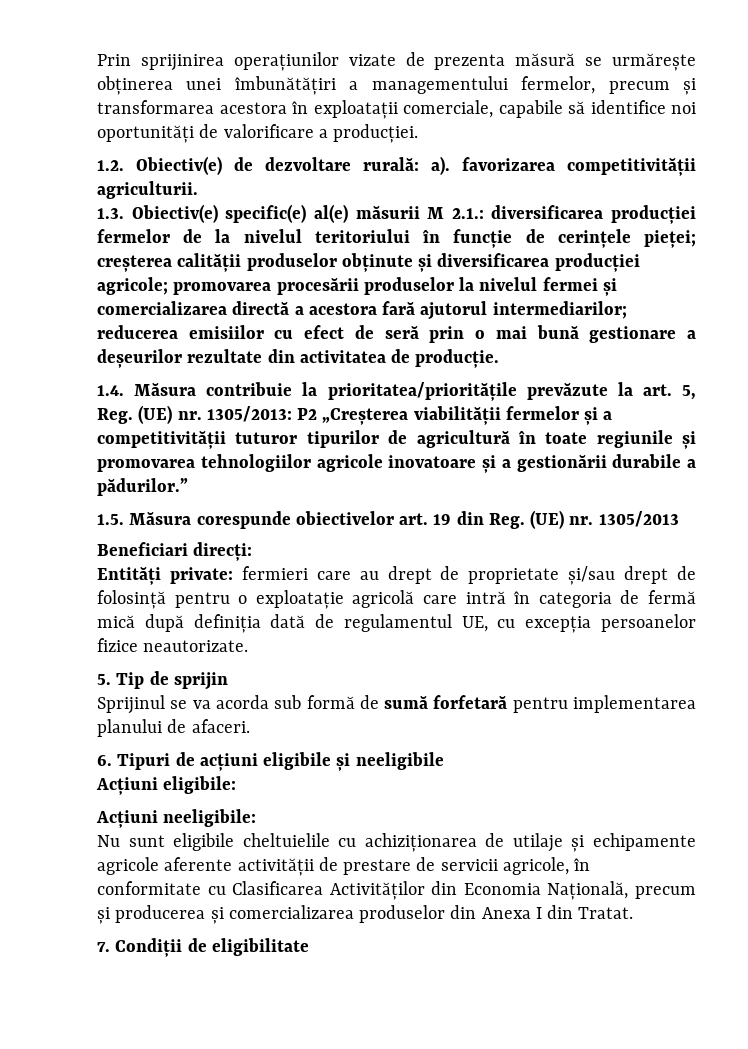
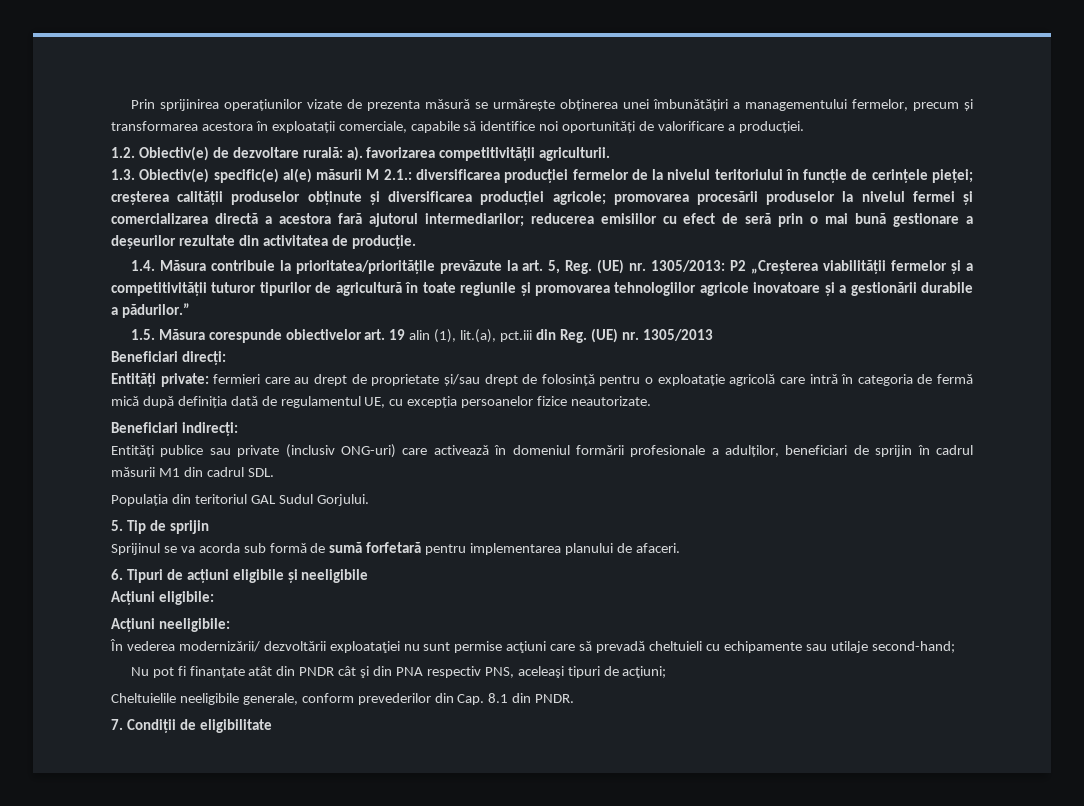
(452, 519) none -> [409,329,533,343] alin (1), lit.(a), pct.iii
(249, 646) none -> [111,422,238,436] [111,444,974,458] [111,467,274,477] [111,494,369,506] // Beneficiari indirecți: // Entități publice sau private (inclusiv ONG-uri) care activează în domeniul formării profesionale a adulților, beneficiari de sprijin în cadrul măsurii M1 din cadrul SDL. // Populația din teritoriul GAL Sudul Gorjului.
[97,833,696,852] [97,857,591,876] [97,881,696,900] [97,905,634,924] Nu sunt eligibile cheltuielile cu achiziționarea de utilaje și echipamente agricole aferente activității de prestare de servicii agricole, în conformitate cu Clasificarea Activităților din Economia Națională, precum și producerea și comercializarea produselor din Anexa I din Tratat. -> [110,639,955,653] [130,666,667,678] [111,693,575,705] În vederea modernizării/ dezvoltării exploataţiei nu sunt permise acţiuni care să prevadă cheltuieli cu echipamente sau utilaje second-hand; // Nu pot fi finanțate atât din PNDR cât şi din PNA respectiv PNS, aceleaşi tipuri de acţiuni; // Cheltuielile neeligibile generale, conform prevederilor din Cap. 8.1 din PNDR.

